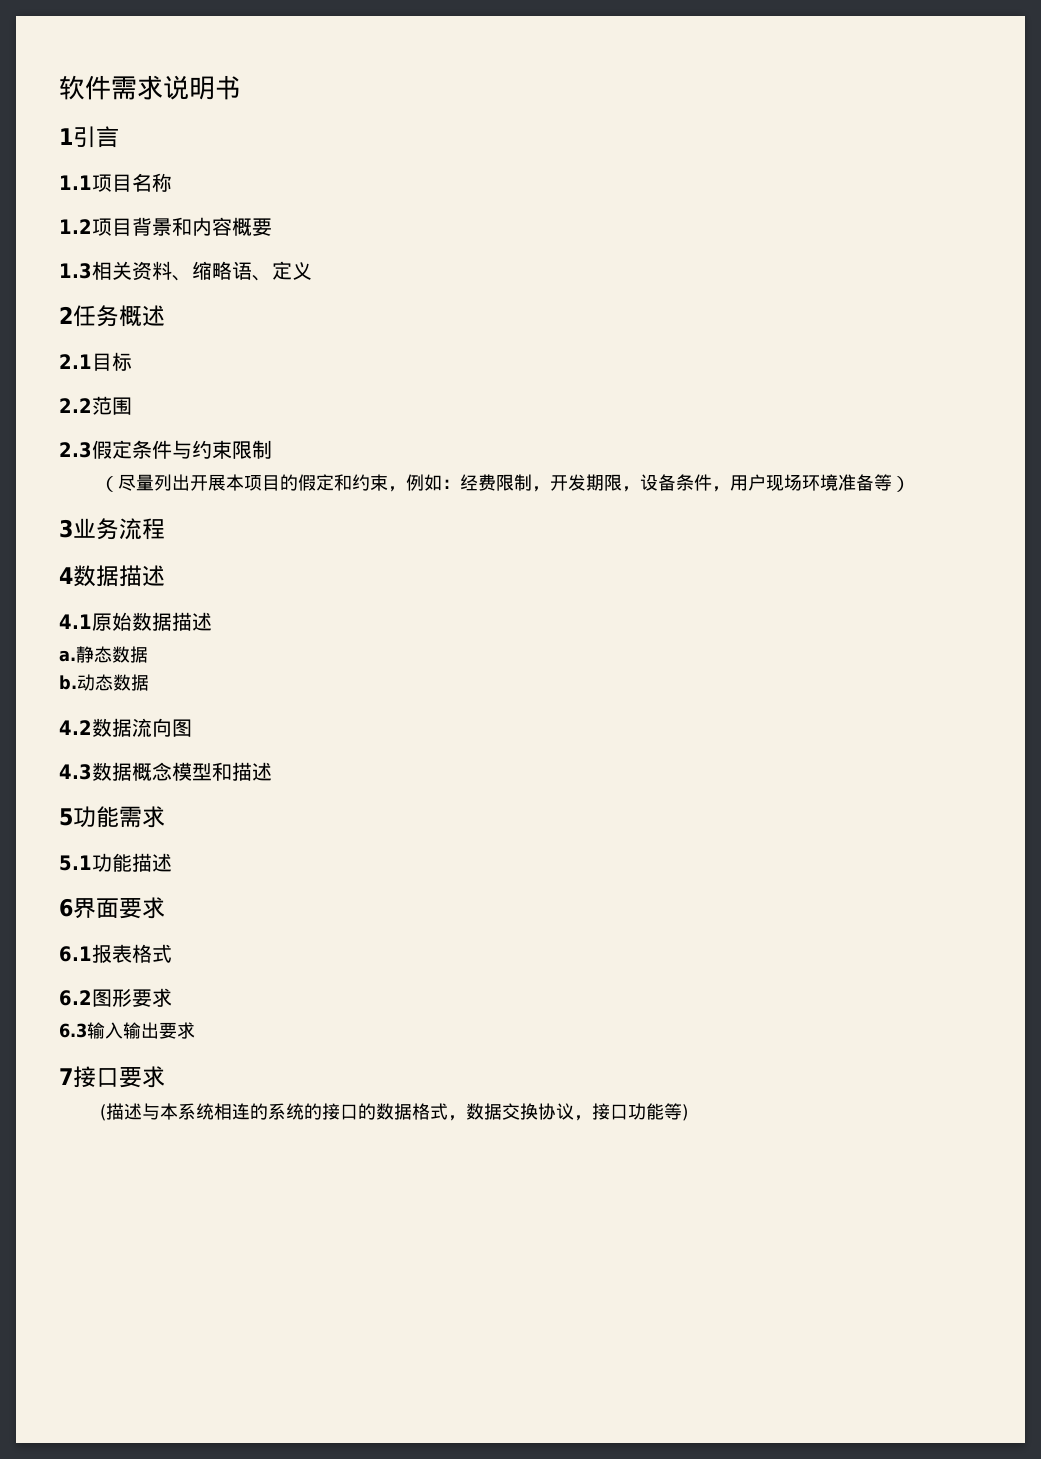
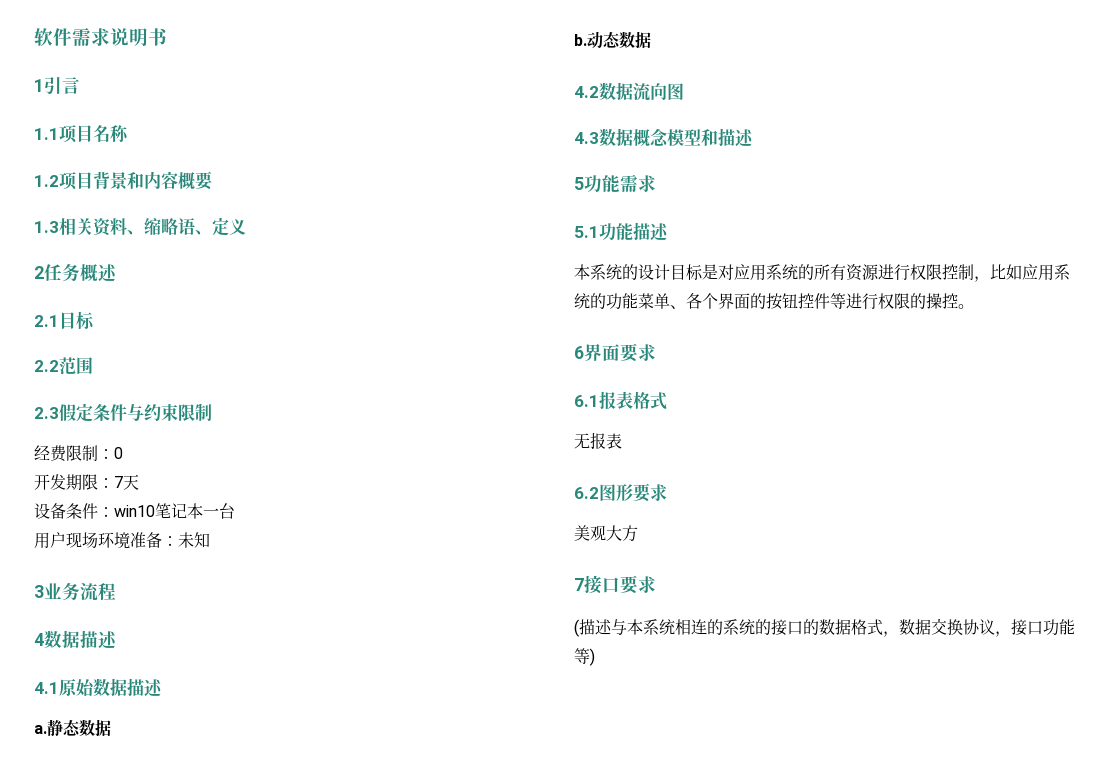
[100,474,461,492] （尽量列出开展本项目的假定和约束，例如： -> (212, 412) none
[532,486,551,492] ， -> [98,447,123,459] ：0 //
[622,474,731,492] ，设备条件， -> [98,474,139,490] [34,503,235,519] ：7天 // 设备条件：win10笔记本一台 //
[874,474,911,492] 等） -> [162,532,210,548] ：未知
(172, 862) none -> [574,264,1070,282] [574,293,974,310] // 本系统的设计目标是对应用系统的所有资源进行权限控制，比如应用系统的功能菜单、各个界面的按钮控件等进行权限的操控。
(172, 953) none -> [574,432,622,449] // 无报表
[59,1022,195,1039] 6.3输入输出要求 -> [574,525,638,542] 美观大方

